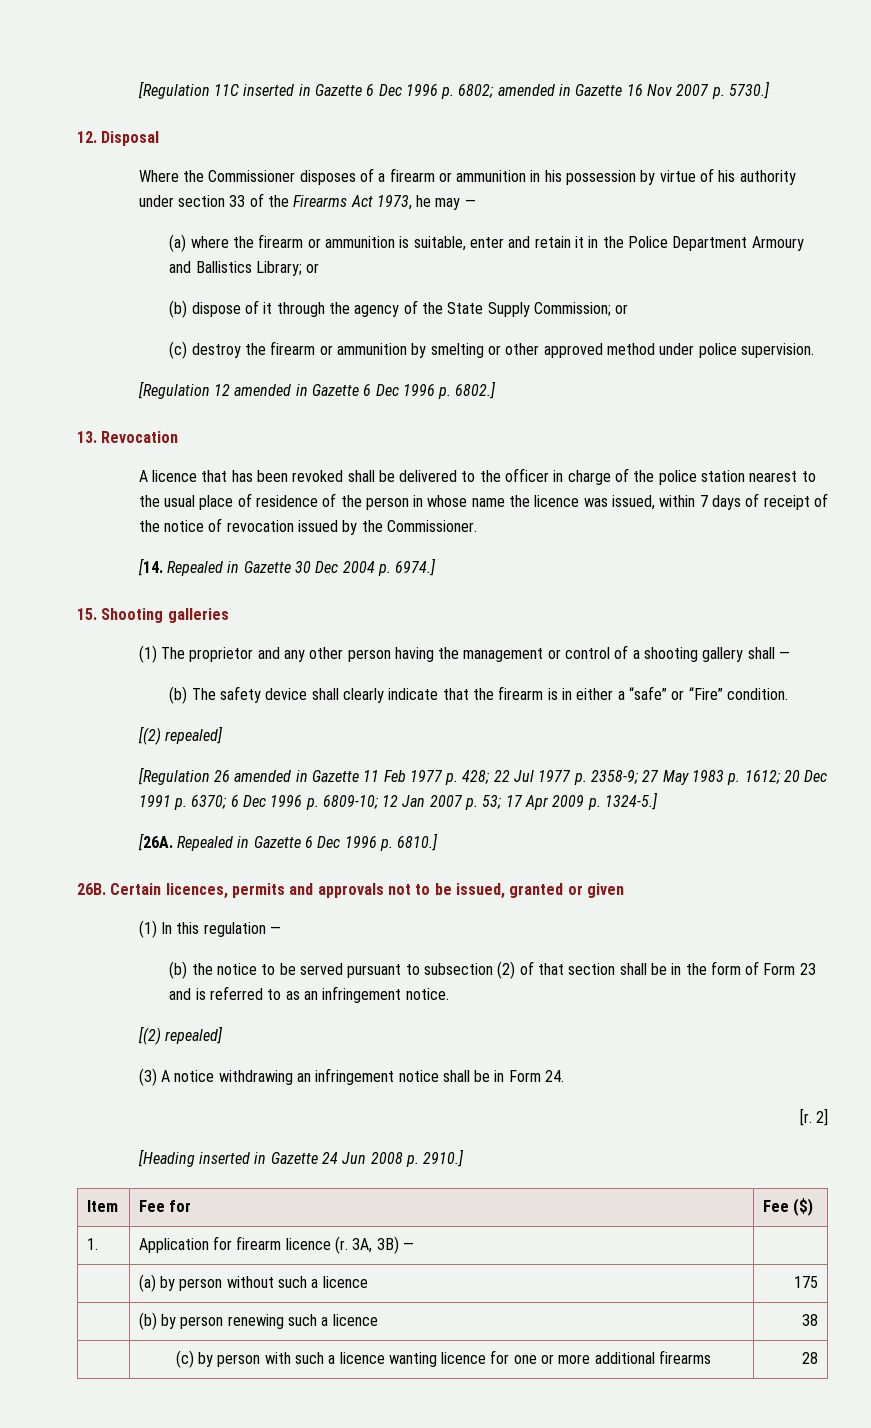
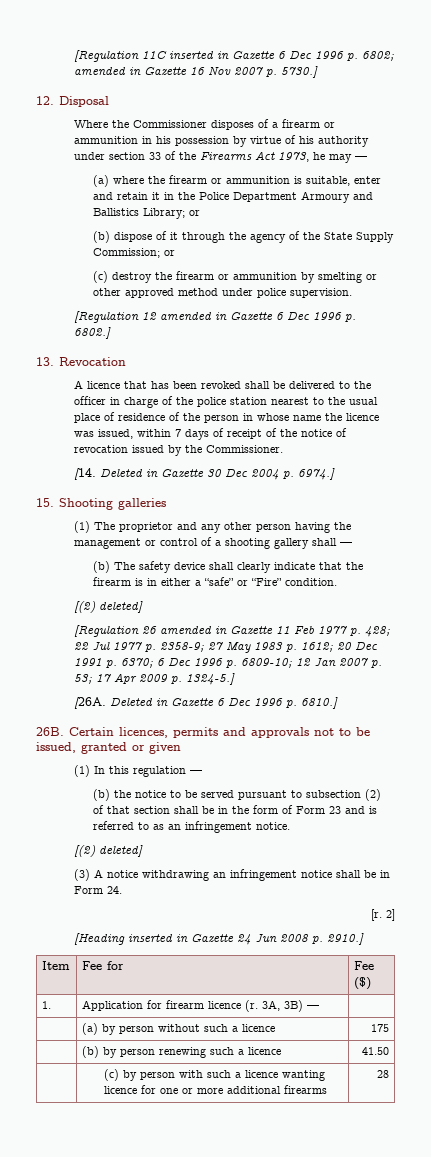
[166,561,223,576] Repealed -> [100,469,144,477] Deleted
[164,726,223,744] repealed] -> [99,601,144,613] deleted]
[176,836,233,851] Repealed -> [110,698,154,706] Deleted
[164,1026,223,1044] repealed] -> [99,845,144,857] deleted]
[802,1314,819,1326] 38 -> [362,1047,390,1055] 41.50

